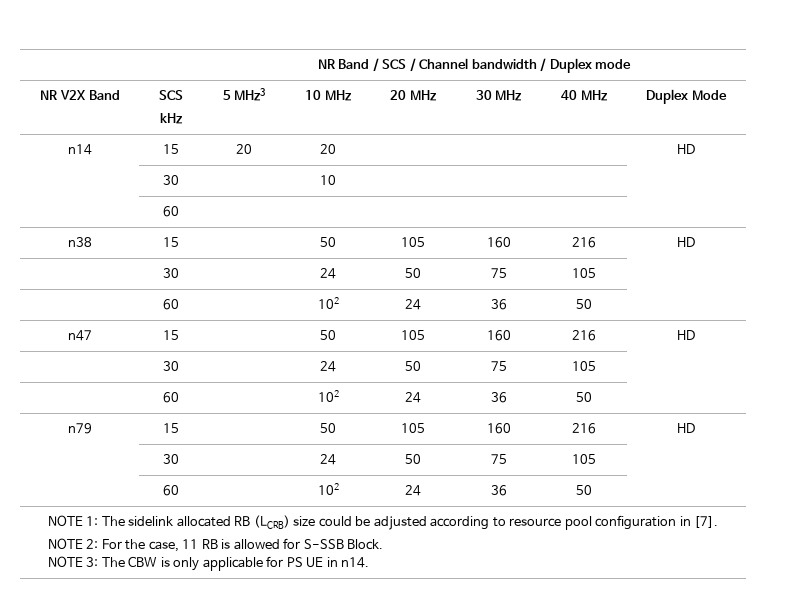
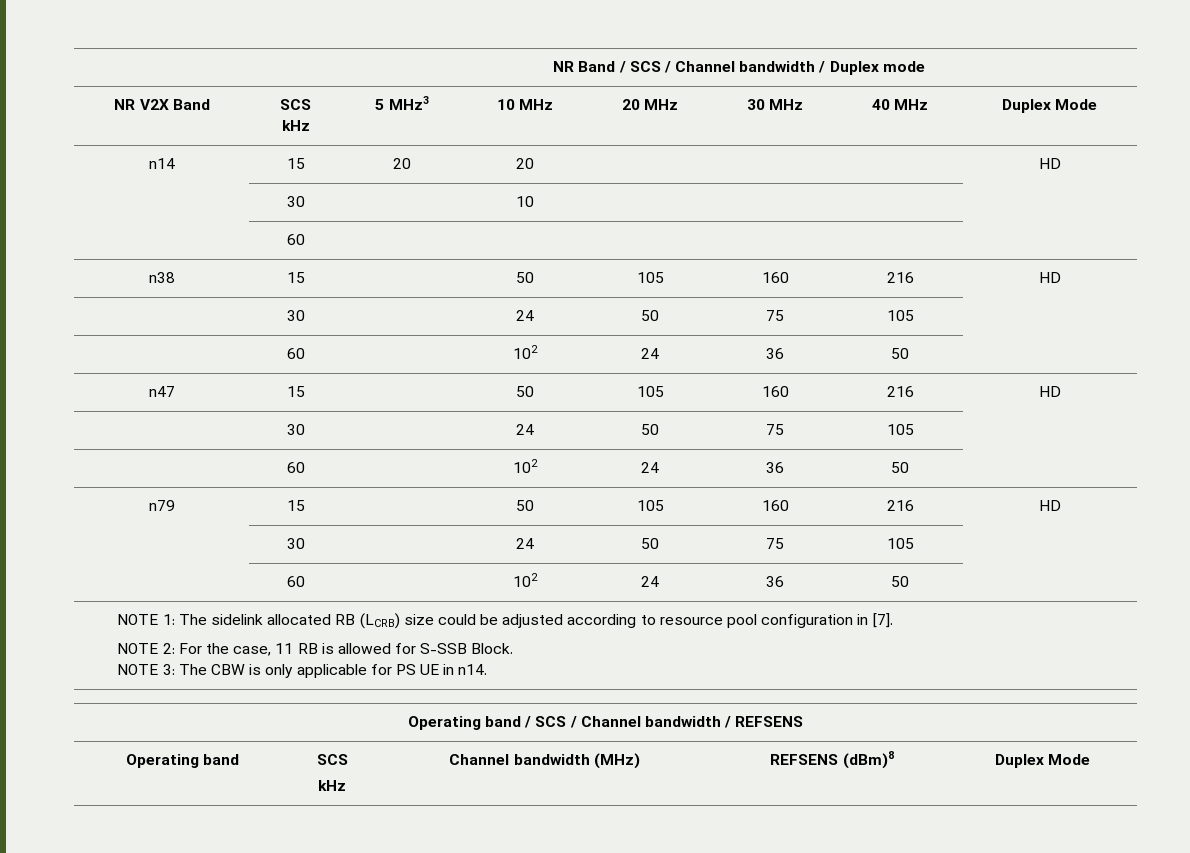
(370, 562) none -> [407,716,804,730] [125,754,240,768] [316,754,348,765] [318,780,346,791] [449,753,640,769] [770,751,894,769] [994,754,1091,768] // Operating band / SCS / Channel bandwidth / REFSENS // Operating band | SCS // kHz | Channel bandwidth (MHz) | REFSENS (dBm)8 | Duplex Mode

